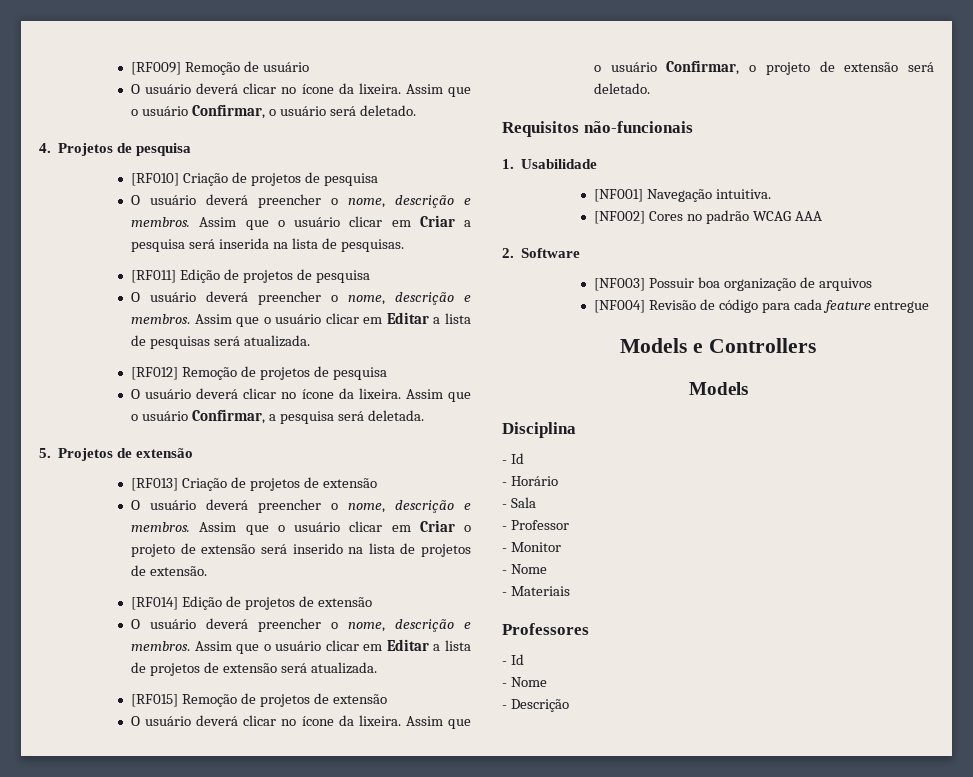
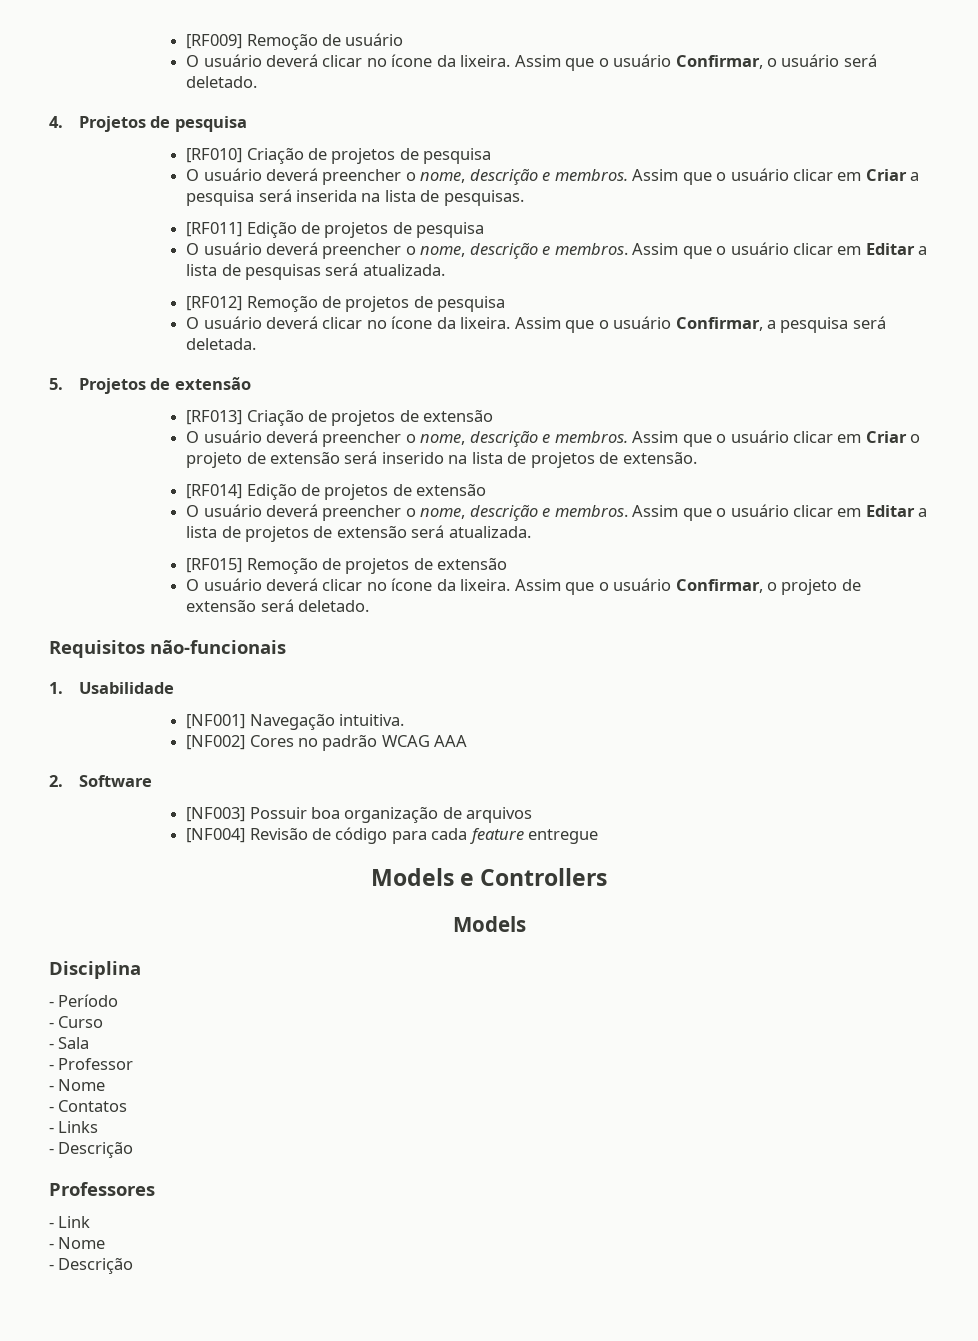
[510,453,524,464] [502,476,558,486] Id // - Horário -> [58,994,119,1007] [49,1016,104,1028] Período // - Curso
[502,542,561,552] [502,564,547,574] [502,586,570,596] // - Monitor // - Nome // - Materiais -> [49,1079,106,1091] [49,1100,128,1112] [49,1121,99,1133] [49,1141,134,1158] // - Nome // - Contatos // - Links // - Descrição
[510,654,524,665] Id -> [58,1216,91,1228] Link

